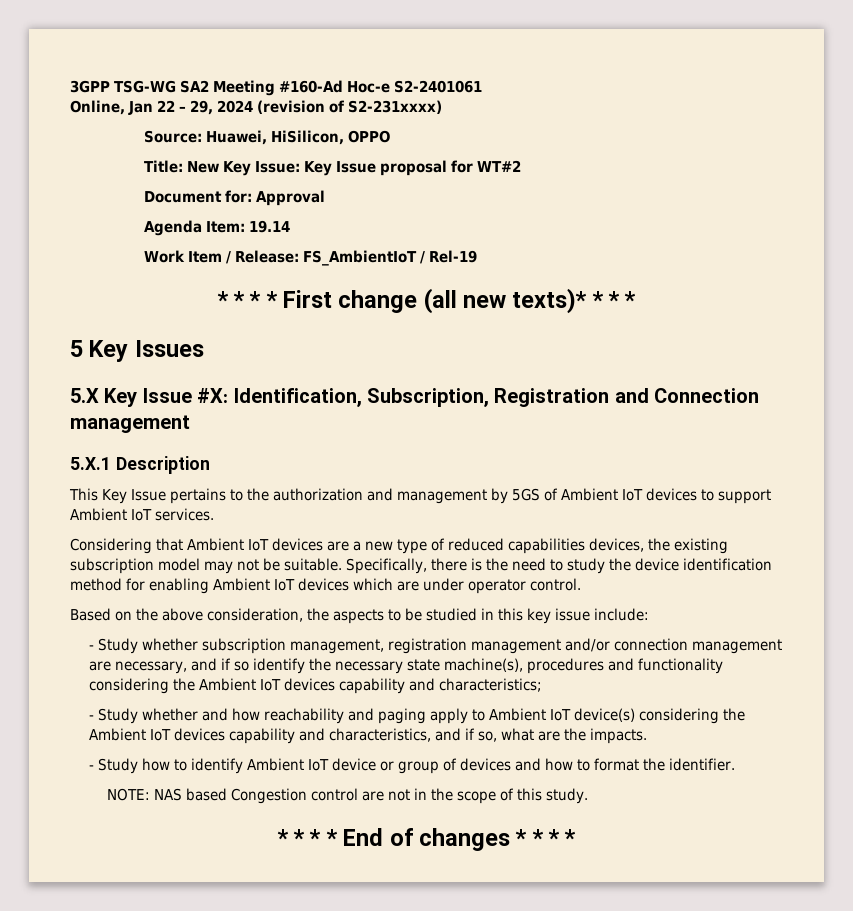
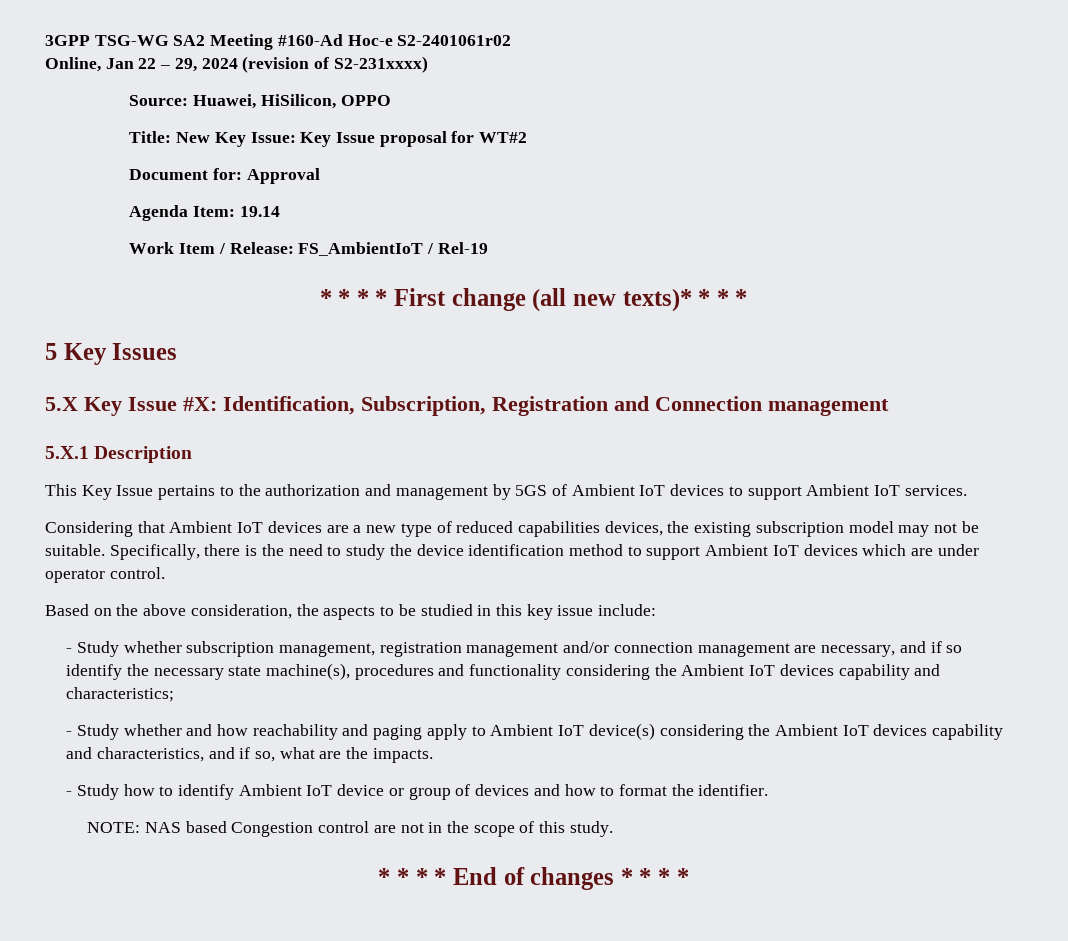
[394,80,482,93] S2-2401061 -> [397,35,512,46] S2-2401061r02
[126,578,209,594] for enabling -> [627,546,701,560] to support

